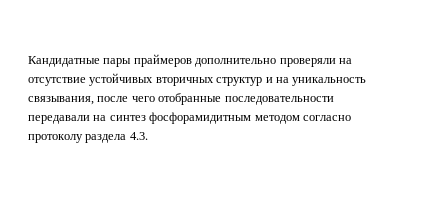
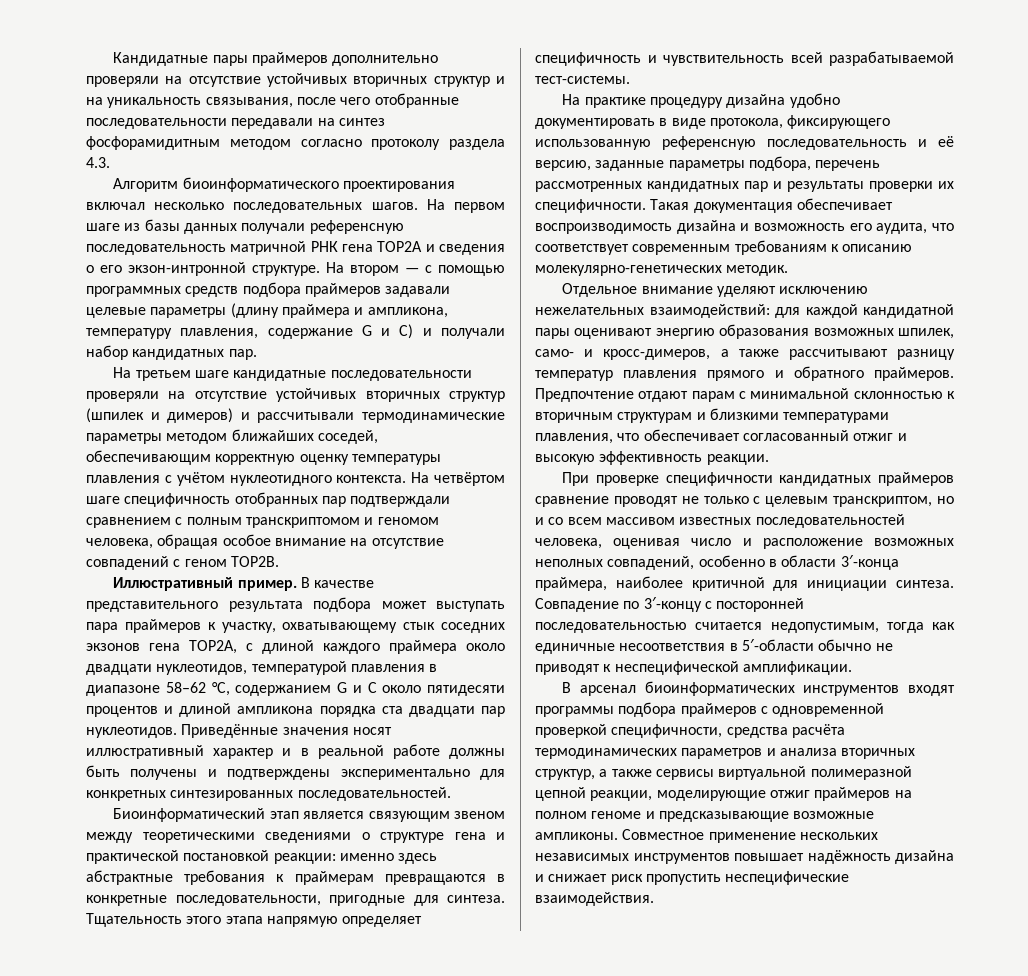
(148, 136) none -> [113,177,455,192] [86,199,505,213] [86,219,404,234] [86,241,505,255] [86,262,505,276] [86,282,451,297] [86,303,448,318] [86,324,505,339] [86,345,257,360] [113,367,472,381] [86,388,506,402] [86,408,505,423] [86,429,378,444] [86,450,441,465] [86,472,505,486] [86,492,451,507] [86,517,439,528] [86,534,444,549] [86,556,279,570] [113,577,375,591] [86,597,505,612] [86,619,505,633] [86,640,505,654] [86,661,438,675] [86,682,505,696] [86,703,506,717] [86,724,392,738] [86,744,506,759] [86,765,506,780] [86,787,451,801] [113,808,506,822] [86,832,505,843] [86,850,438,864] [86,870,505,885] [86,895,505,906] [86,913,423,927] [535,51,954,66] [535,76,630,84] [562,93,840,108] [535,115,891,129] [535,136,954,150] [535,156,881,171] [535,181,954,192] [535,198,893,213] [535,220,954,234] [535,240,913,255] [535,265,789,276] [562,283,869,297] [535,304,954,318] [535,324,955,339] [535,349,955,360] [535,366,954,381] [535,388,955,402] [535,408,890,423] [535,429,907,444] [535,451,769,465] [562,472,954,486] [535,496,954,507] [535,514,905,528] [535,538,954,549] [535,555,899,570] [535,576,954,591] [535,597,805,612] [535,622,955,633] [535,639,893,654] [535,661,852,675] [562,681,956,696] [535,702,885,717] [535,724,845,738] [535,748,916,759] [535,766,912,780] [535,787,912,801] [535,811,875,822] [535,829,878,843] [535,850,954,864] [535,871,850,885] [535,892,654,906] // Алгоритм биоинформатического проектирования включал несколько последовательных шагов. На первом шаге из базы данных получали референсную последовательность матричной РНК гена TOP2A и сведения о его экзон-интронной структуре. На втором — с помощью программных средств подбора праймеров задавали целевые параметры (длину праймера и ампликона, температуру плавления, содержание G и C) и получали набор кандидатных пар. // На третьем шаге кандидатные последовательности проверяли на отсутствие устойчивых вторичных структур (шпилек и димеров) и рассчитывали термодинамические параметры методом ближайших соседей, обеспечивающим корректную оценку температуры плавления с учётом нуклеотидного контекста. На четвёртом шаге специфичность отобранных пар подтверждали сравнением с полным транскриптомом и геномом человека, обращая особое внимание на отсутствие совпадений с геном TOP2B. // Иллюстративный пример. В качестве представительного результата подбора может выступать пара праймеров к участку, охватывающему стык соседних экзонов гена TOP2A, с длиной каждого праймера около двадцати нуклеотидов, температурой плавления в диапазоне 58–62 °C, содержанием G и C около пятидесяти процентов и длиной ампликона порядка ста двадцати пар нуклеотидов. Приведённые значения носят иллюстративный характер и в реальной работе должны быть получены и подтверждены экспериментально для конкретных синтезированных последовательностей. // Биоинформатический этап является связующим звеном между теоретическими сведениями о структуре гена и практической постановкой реакции: именно здесь абстрактные требования к праймерам превращаются в конкретные последовательности, пригодные для синтеза. Тщательность этого этапа напрямую определяет специфичность и чувствительность всей разрабатываемой тест-системы. // На практике процедуру дизайна удобно документировать в виде протокола, фиксирующего использованную референсную последовательность и её версию, заданные параметры подбора, перечень рассмотренных кандидатных пар и результаты проверки их специфичности. Такая документация обеспечивает воспроизводимость дизайна и возможность его аудита, что соответствует современным требованиям к описанию молекулярно-генетических методик. // Отдельное внимание уделяют исключению нежелательных взаимодействий: для каждой кандидатной пары оценивают энергию образования возможных шпилек, само- и кросс-димеров, а также рассчитывают разницу температур плавления прямого и обратного праймеров. Предпочтение отдают парам с минимальной склонностью к вторичным структурам и близкими температурами плавления, что обеспечивает согласованный отжиг и высокую эффективность реакции. // При проверке специфичности кандидатных праймеров сравнение проводят не только с целевым транскриптом, но и со всем массивом известных последовательностей человека, оценивая число и расположение возможных неполных совпадений, особенно в области 3′-конца праймера, наиболее критичной для инициации синтеза. Совпадение по 3′-концу с посторонней последовательностью считается недопустимым, тогда как единичные несоответствия в 5′-области обычно не приводят к неспецифической амплификации. // В арсенал биоинформатических инструментов входят программы подбора праймеров с одновременной проверкой специфичности, средства расчёта термодинамических параметров и анализа вторичных структур, а также сервисы виртуальной полимеразной цепной реакции, моделирующие отжиг праймеров на полном геноме и предсказывающие возможные ампликоны. Совместное применение нескольких независимых инструментов повышает надёжность дизайна и снижает риск пропустить неспецифические взаимодействия.

